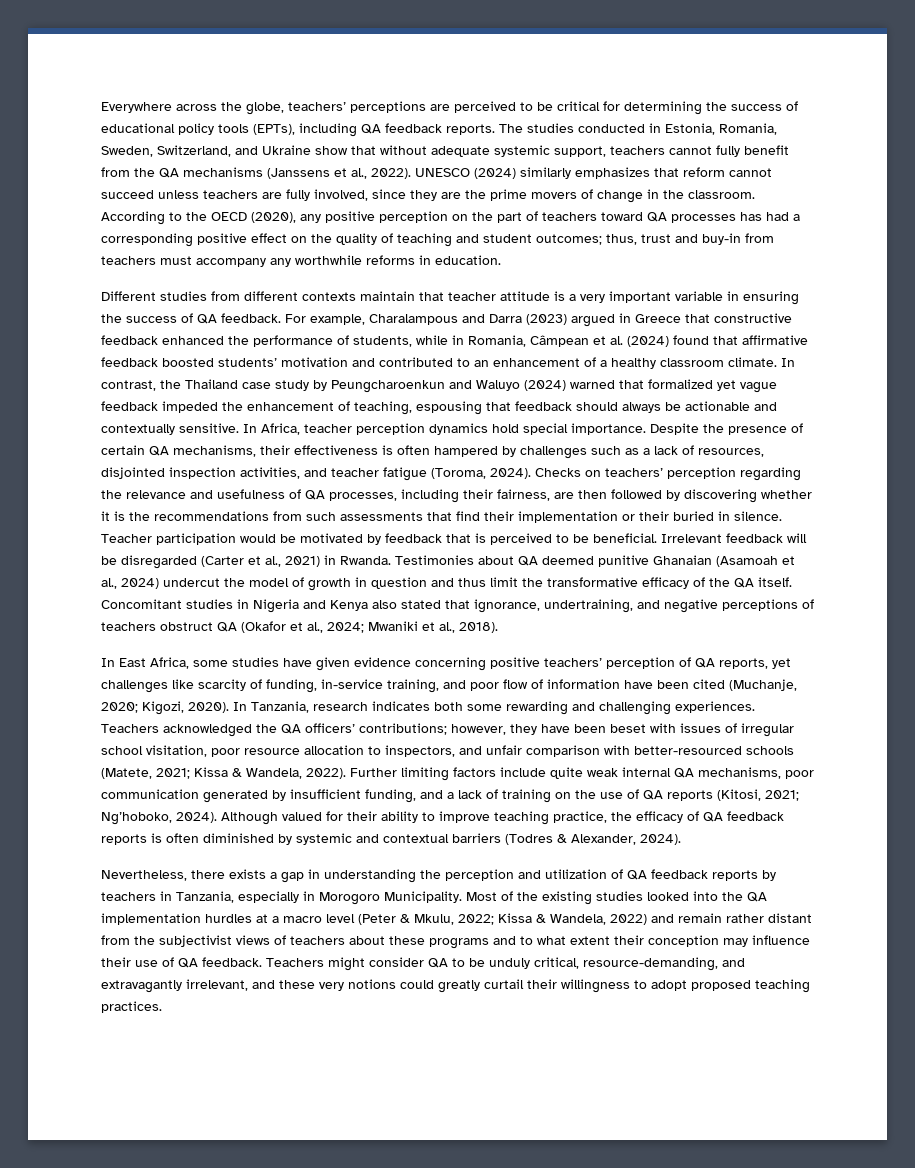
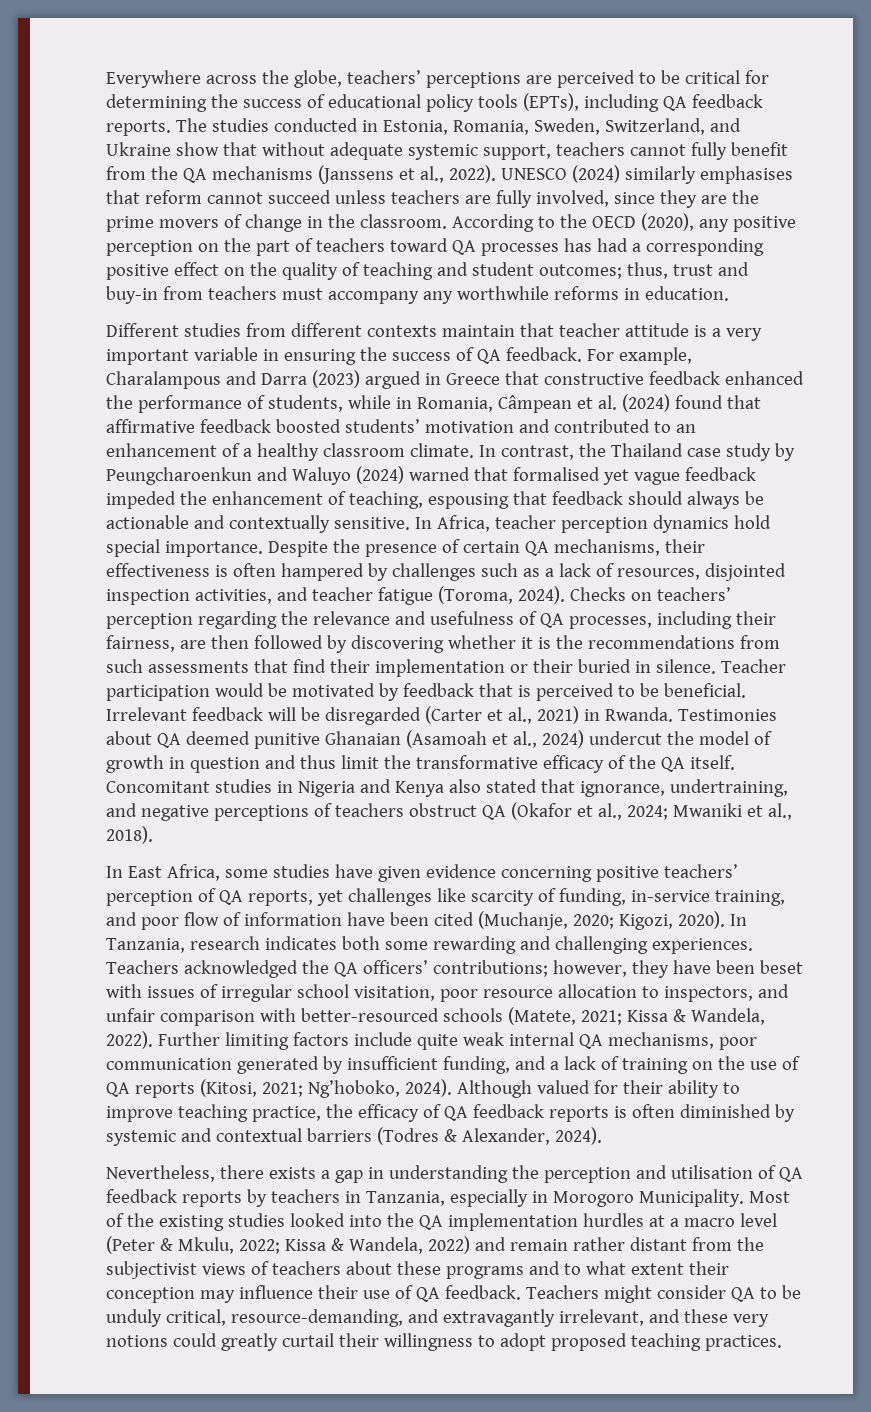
[575,167,650,179] emphasizes -> [699,166,793,184] emphasises
[648,379,713,389] formalized -> [512,467,600,481] formalised
[545,869,607,879] utilization -> [670,1165,753,1179] utilisation

